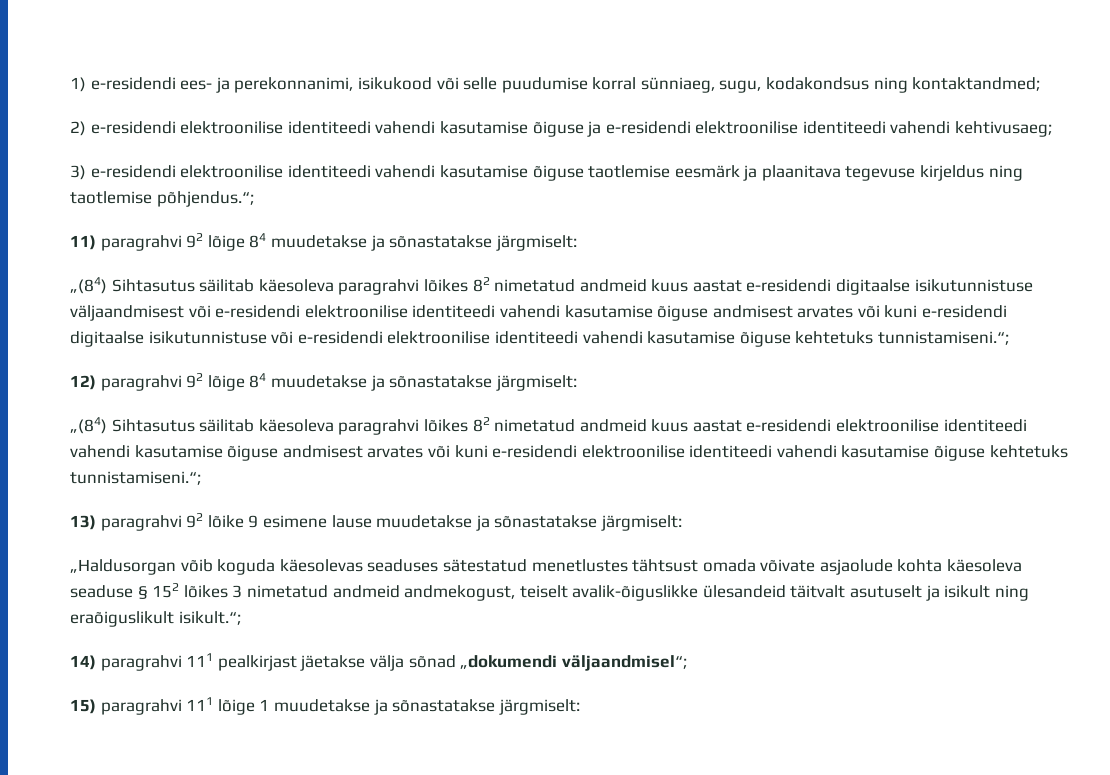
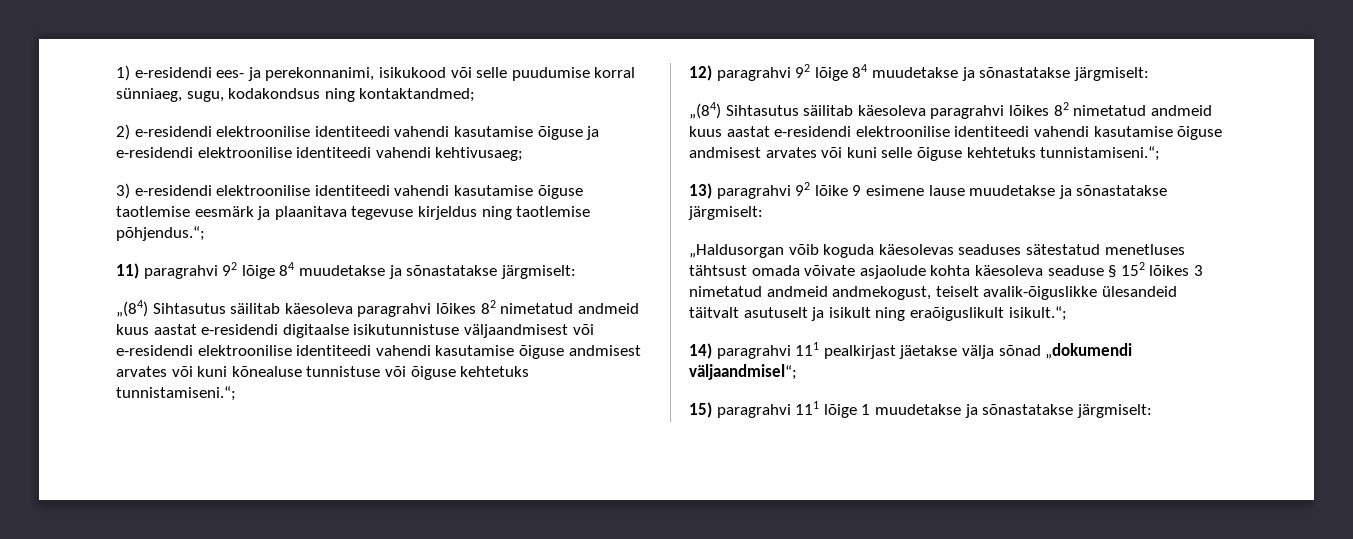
[922,305,1008,318] [70,331,736,347] e-residendi digitaalse isikutunnistuse või e-residendi elektroonilise identiteedi vahendi kasutamise -> [231,366,406,377] kõnealuse tunnistuse või
[492,445,930,458] e-residendi elektroonilise identiteedi vahendi kasutamise -> [881,147,913,158] selle
[531,559,628,572] menetlustes -> [1104,244,1185,255] menetluses

